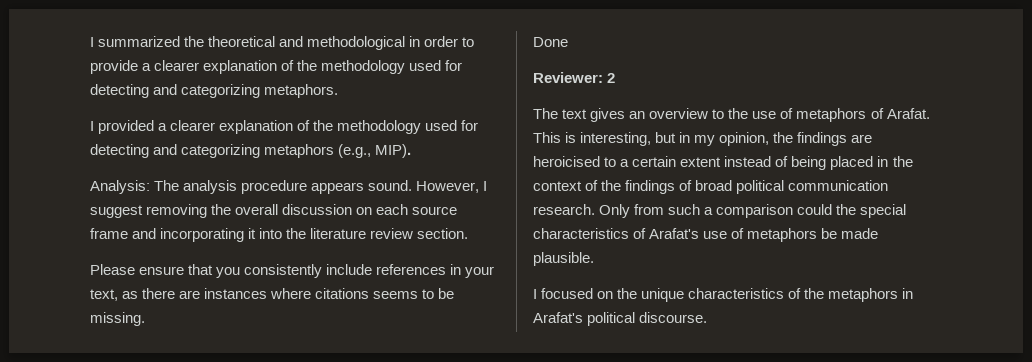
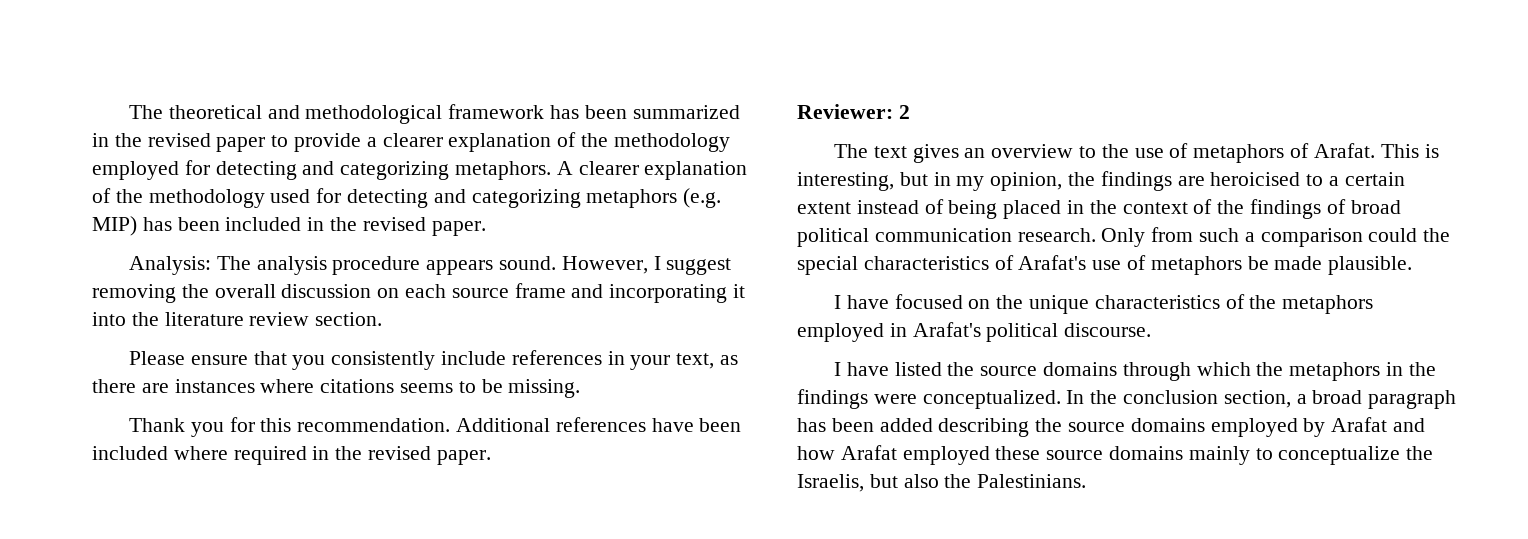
[90,36,459,50] I summarized the theoretical and methodological in order -> [129,104,740,124] [92,133,266,152] The theoretical and methodological framework has been summarized in the revised paper
[409,60,442,71] used -> [92,161,179,180] employed
[90,120,168,134] // I provided a -> [556,161,573,175] A
[338,144,412,158] (e.g., MIP). -> [683,188,722,208] [92,216,486,236] (e.g. MIP) has been included in the revised paper.
[533,37,568,47] Done -> [129,417,742,437] [92,446,491,465] Thank you for this recommendation. Additional references have been included where required in the revised paper.
(537, 294) none -> [846,295,889,309] have
(899, 295) none -> [797,323,884,342] employed
(708, 317) none -> [834,362,1436,381] [797,389,1457,409] [797,417,1426,437] [797,445,1434,465] [797,474,1087,492] // I have listed the source domains through which the metaphors in the findings were conceptualized. In the conclusion section, a broad paragraph has been added describing the source domains employed by Arafat and how Arafat employed these source domains mainly to conceptualize the Israelis, but also the Palestinians.

